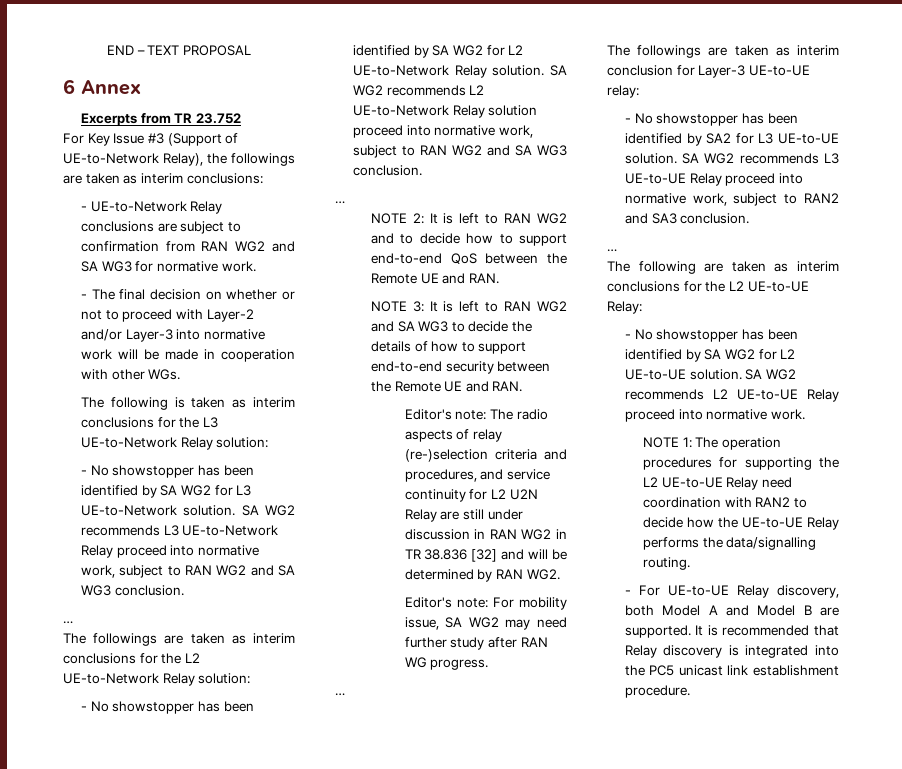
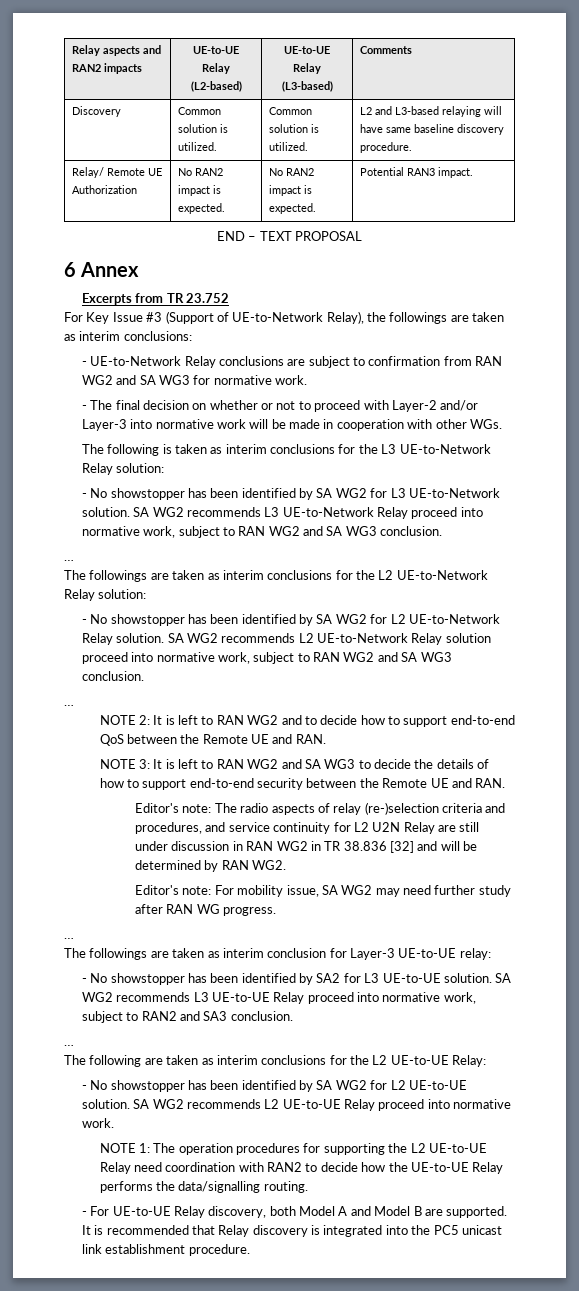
(107, 50) none -> [72,45,162,56] [72,63,143,74] [193,46,239,54] [202,63,230,74] [190,81,242,92] [284,46,330,54] [293,63,321,74] [281,81,333,92] [360,46,413,54] [72,106,122,117] [178,107,222,115] [178,124,229,133] [178,142,218,151] [269,107,313,115] [269,124,320,133] [269,142,309,151] [360,106,503,117] [360,124,505,135] [360,142,413,153] [72,167,163,178] [72,185,138,194] [178,168,224,176] [178,185,222,196] [178,203,226,214] [269,168,315,176] [269,185,313,196] [269,203,317,214] [360,167,474,178] Relay aspects and RAN2 impacts | UE-to-UE Relay (L2-based) | UE-to-UE Relay (L3-based) | Comments // Discovery | Common solution is utilized. | Common solution is utilized. | L2 and L3-based relaying will have same baseline discovery procedure. // Relay/ Remote UE Authorization | No RAN2 impact is expected. | No RAN2 impact is expected. | Potential RAN3 impact. //

